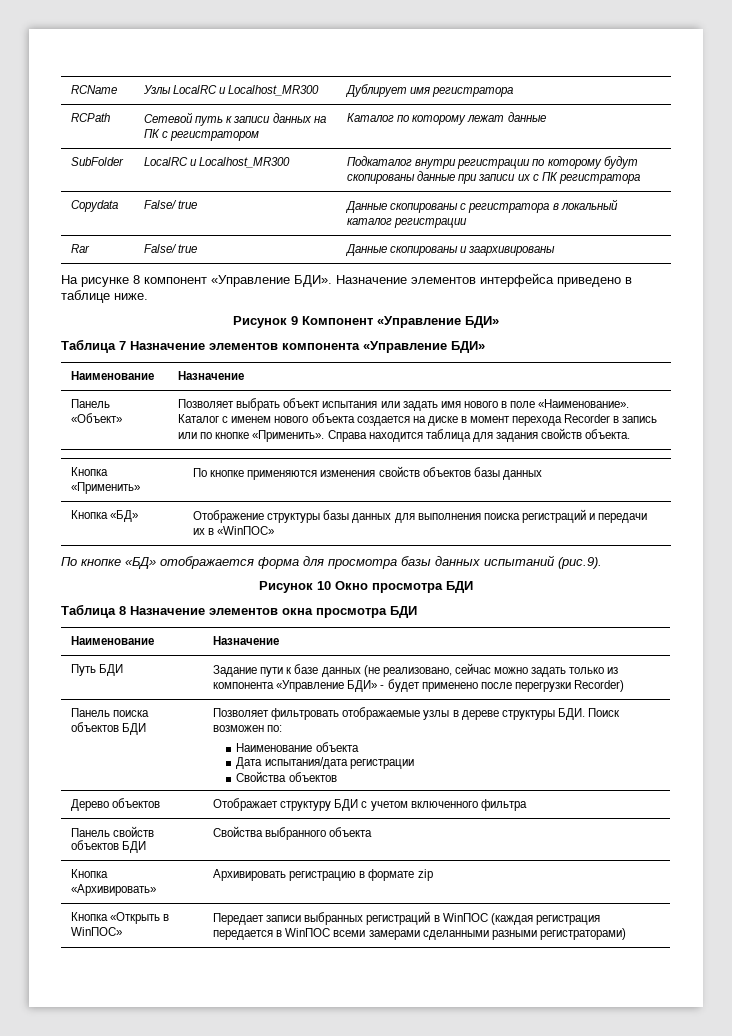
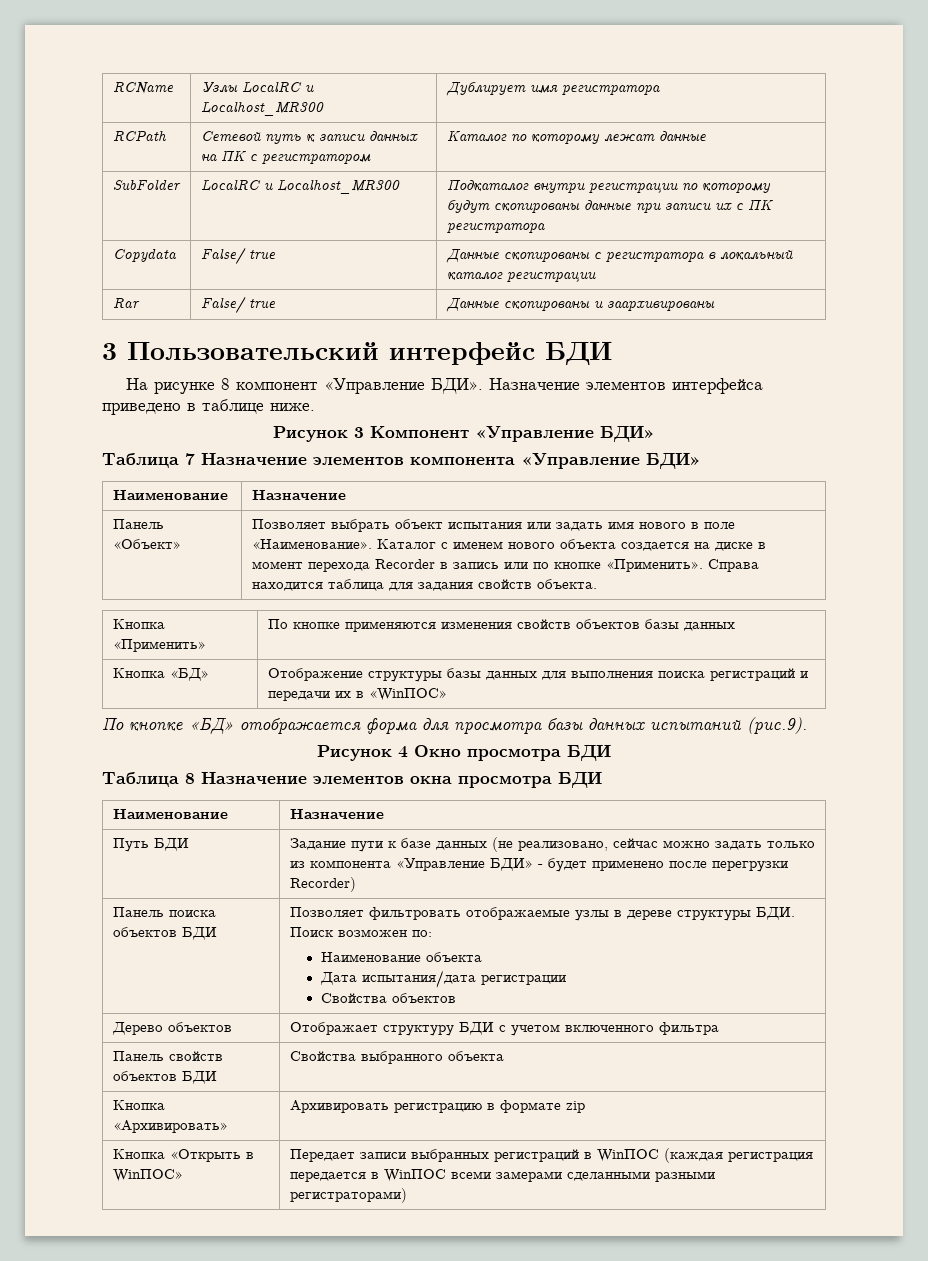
(556, 251) none -> [102,341,612,365] // 3 Пользовательский интерфейс БДИ
[291,316,298,325] 9 -> [354,427,364,438] 3
[317,581,331,590] 10 -> [398,746,408,758] 4

